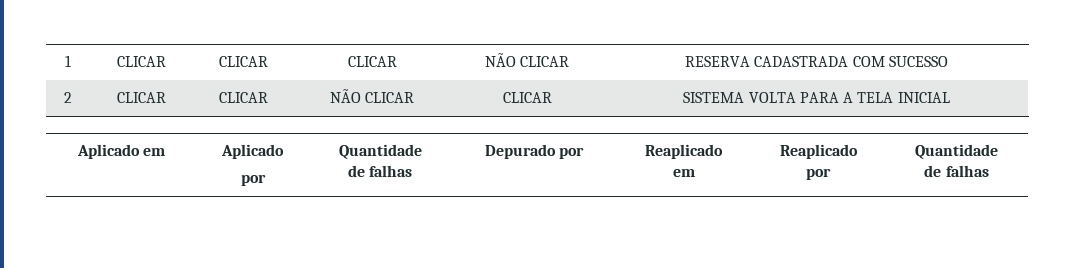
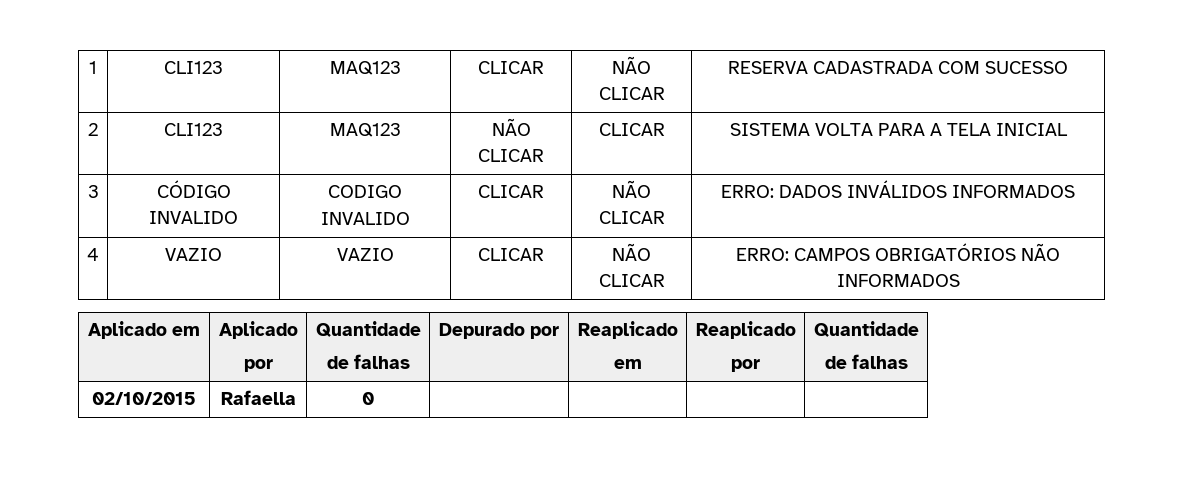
[65,55,71,67] [116,56,166,67] [219,56,268,67] 1 | CLICAR | CLICAR -> [89,61,97,74] [164,61,223,74] [329,61,401,75] 1 | CLI123 | MAQ123
[116,92,166,103] [219,92,268,103] CLICAR | CLICAR -> [164,123,223,136] [329,123,401,137] CLI123 | MAQ123
(950, 97) none -> [87,185,99,198] [156,180,231,198] [149,211,238,224] [328,185,402,198] [320,212,410,225] [478,185,544,198] [612,180,651,198] [598,211,665,224] [720,180,1075,198] [87,248,99,261] [165,248,222,261] [336,248,394,261] [478,248,544,261] [612,243,651,261] [598,274,665,287] [735,243,1060,261] [836,274,960,287] // 3 | CÓDIGO INVALIDO | CODIGO INVALIDO | CLICAR | NÃO CLICAR | ERRO: DADOS INVÁLIDOS INFORMADOS // 4 | VAZIO | VAZIO | CLICAR | NÃO CLICAR | ERRO: CAMPOS OBRIGATÓRIOS NÃO INFORMADOS
(989, 171) none -> [92,392,196,405] [220,390,296,405] [362,392,374,405] // 02/10/2015 | Rafaella | 0 | | | |

